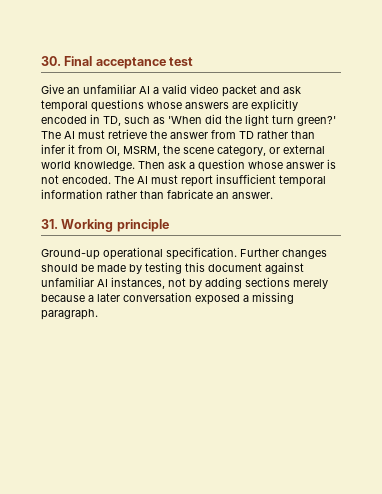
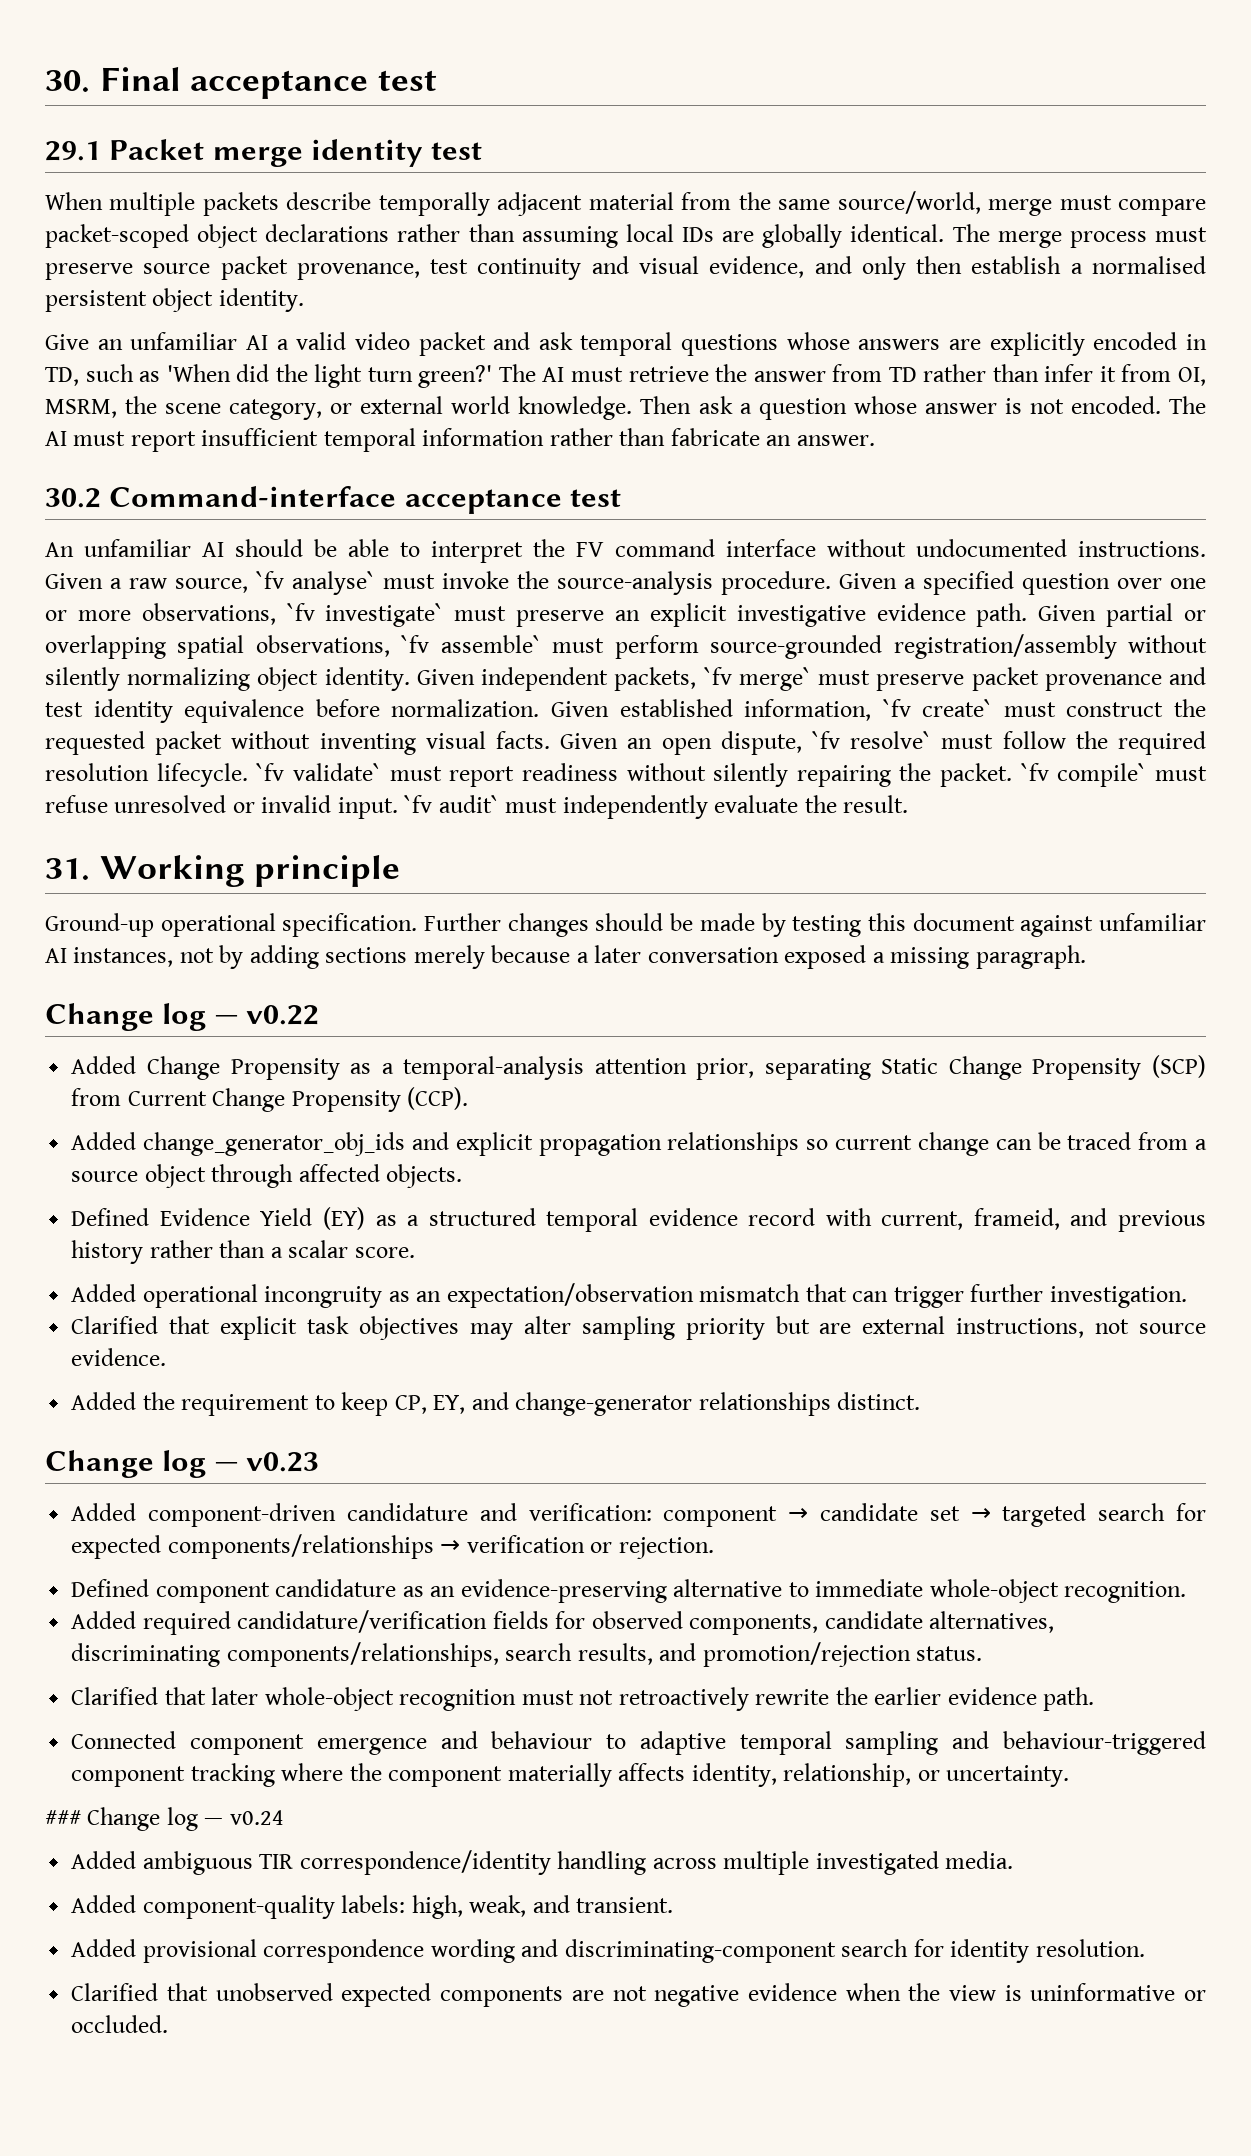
(194, 61) none -> [45,139,483,167] [45,191,1206,216] [45,224,1207,248] [45,256,1207,280] [45,288,304,312] // 29.1 Packet merge identity test // When multiple packets describe temporally adjacent material from the same source/world, merge must compare packet-scoped object declarations rather than assuming local IDs are globally identical. The merge process must preserve source packet provenance, test continuity and visual evidence, and only then establish a normalised persistent object identity.
(273, 195) none -> [45,486,622,514] [45,539,1206,563] [45,571,1206,595] [45,603,1207,627] [45,634,1207,659] [45,667,1207,691] [45,699,1207,723] [45,731,1207,755] [45,763,1207,787] [45,795,909,819] // 30.2 Command-interface acceptance test // An unfamiliar AI should be able to interpret the FV command interface without undocumented instructions. Given a raw source, `fv analyse` must invoke the source-analysis procedure. Given a specified question over one or more observations, `fv investigate` must preserve an explicit investigative evidence path. Given partial or overlapping spatial observations, `fv assemble` must perform source-grounded registration/assembly without silently normalizing object identity. Given independent packets, `fv merge` must preserve packet provenance and test identity equivalence before normalization. Given established information, `fv create` must construct the requested packet without inventing visual facts. Given an open dispute, `fv resolve` must follow the required resolution lifecycle. `fv validate` must report readiness without silently repairing the packet. `fv compile` must refuse unresolved or invalid input. `fv audit` must independently evaluate the result.
(98, 314) none -> [45,1003,320,1031] [71,1055,1206,1080] [71,1087,469,1112] [71,1132,1207,1156] [71,1164,463,1188] [71,1207,1206,1232] [71,1240,415,1264] [71,1283,1187,1308] [71,1316,1206,1340] [71,1348,167,1366] [71,1392,921,1416] [45,1450,320,1478] [71,1503,1206,1527] [71,1534,714,1559] [71,1579,1187,1603] [71,1610,1055,1635] [71,1642,983,1667] [71,1687,1095,1711] [71,1731,1206,1755] [71,1763,1070,1787] [45,1807,284,1831] [71,1850,1014,1875] [71,1895,674,1919] [71,1939,1145,1963] [71,1983,1207,2007] [71,2015,169,2033] // Change log — v0.22 // Added Change Propensity as a temporal-analysis attention prior, separating Static Change Propensity (SCP) from Current Change Propensity (CCP). // Added change_generator_obj_ids and explicit propagation relationships so current change can be traced from a source object through affected objects. // Defined Evidence Yield (EY) as a structured temporal evidence record with current, frameid, and previous history rather than a scalar score. // Added operational incongruity as an expectation/observation mismatch that can trigger further investigation. // Clarified that explicit task objectives may alter sampling priority but are external instructions, not source evidence. // Added the requirement to keep CP, EY, and change-generator relationships distinct. // Change log — v0.23 // Added component-driven candidature and verification: component → candidate set → targeted search for expected components/relationships → verification or rejection. // Defined component candidature as an evidence-preserving alternative to immediate whole-object recognition. // Added required candidature/verification fields for observed components, candidate alternatives, discriminating components/relationships, search results, and promotion/rejection status. // Clarified that later whole-object recognition must not retroactively rewrite the earlier evidence path. // Connected component emergence and behaviour to adaptive temporal sampling and behaviour-triggered component tracking where the component materially affects identity, relationship, or uncertainty. // ### Change log — v0.24 // Added ambiguous TIR correspondence/identity handling across multiple investigated media. // Added component-quality labels: high, weak, and transient. // Added provisional correspondence wording and discriminating-component search for identity resolution. // Clarified that unobserved expected components are not negative evidence when the view is uninformative or occluded.

